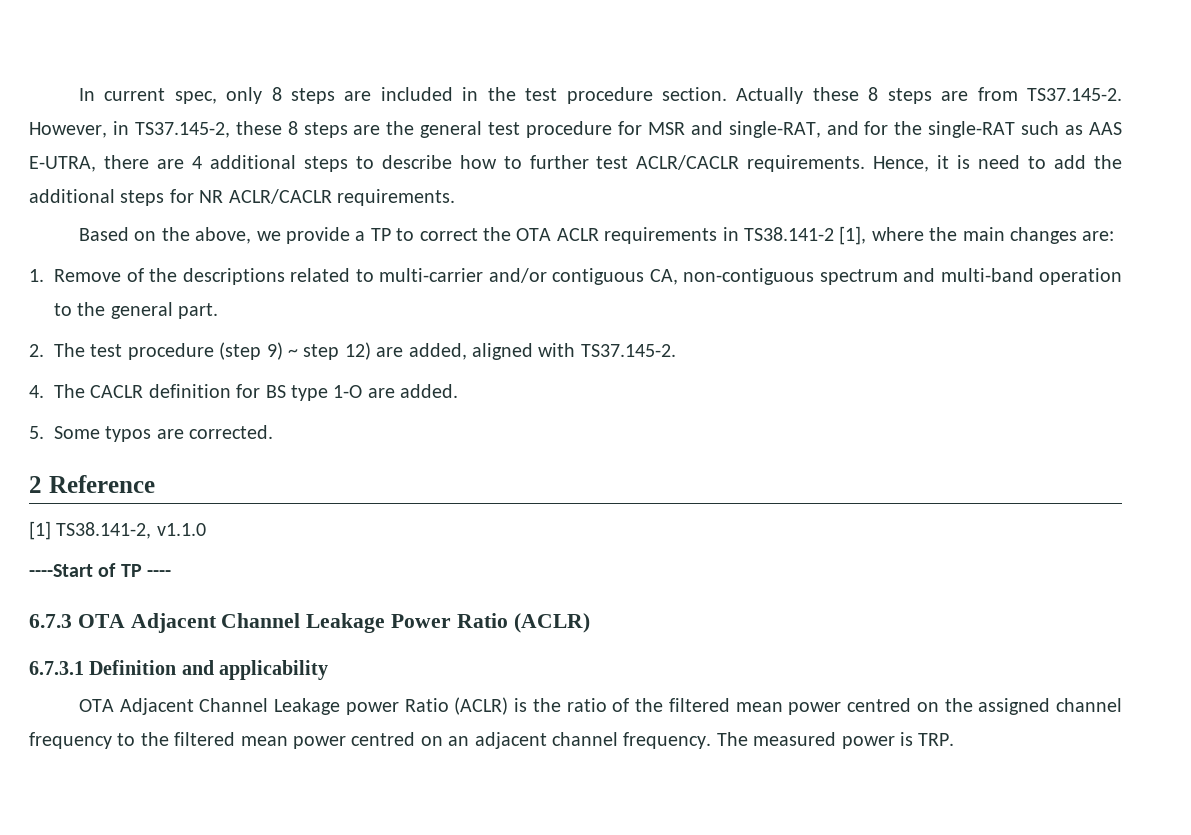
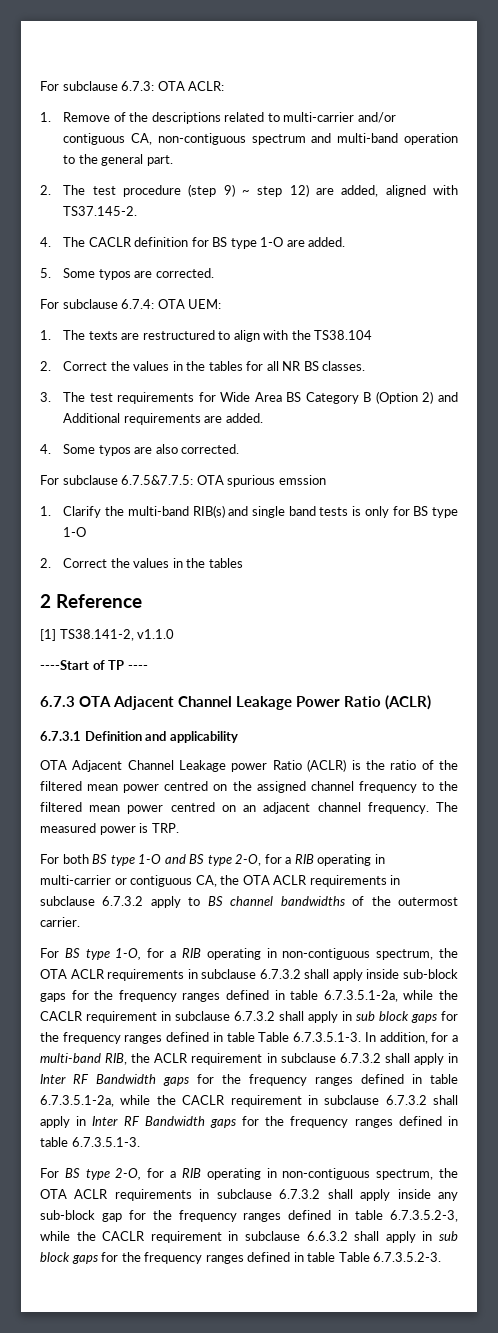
[78,87,1122,104] [29,121,1123,138] [29,155,1123,172] [29,189,455,206] [78,226,1115,245] In current spec, only 8 steps are included in the test procedure section. Actually these 8 steps are from TS37.145-2. However, in TS37.145-2, these 8 steps are the general test procedure for MSR and single-RAT, and for the single-RAT such as AAS E-UTRA, there are 4 additional steps to describe how to further test ACLR/CACLR requirements. Hence, it is need to add the additional steps for NR ACLR/CACLR requirements. // Based on the above, we provide a TP to correct the OTA ACLR requirements in TS38.141-2 [1], where the main changes are: -> [40,81,225,91] For subclause 6.7.3: OTA ACLR:
(274, 432) none -> [40,299,222,309] [40,330,373,342] [40,361,366,371] [40,391,458,404] [63,413,263,425] [40,444,240,456] [40,475,326,487] [40,505,458,518] [63,527,87,537] [40,558,243,568] // For subclause 6.7.4: OTA UEM: // 1. The texts are restructured to align with the TS38.104 // 2. Correct the values in the tables for all NR BS classes. // 3. The test requirements for Wide Area BS Category B (Option 2) and Additional requirements are added. // 4. Some typos are also corrected. // For subclause 6.7.5&7.7.5: OTA spurious emssion // 1. Clarify the multi-band RIB(s) and single band tests is only for BS type 1-O // 2. Correct the values in the tables
(955, 739) none -> [40,854,385,866] [40,875,401,887] [40,896,459,908] [40,917,80,927] [40,948,458,960] [40,969,458,981] [40,990,458,1002] [40,1011,458,1023] [40,1032,458,1044] [40,1053,459,1065] [40,1074,458,1086] [40,1095,458,1107] [40,1116,459,1128] [40,1137,140,1147] [40,1168,458,1180] [40,1189,459,1201] [40,1210,458,1222] [40,1231,459,1243] [40,1252,442,1264] // For both BS type 1-O and BS type 2-O, for a RIB operating in multi-carrier or contiguous CA, the OTA ACLR requirements in subclause 6.7.3.2 apply to BS channel bandwidths of the outermost carrier. // For BS type 1-O, for a RIB operating in non-contiguous spectrum, the OTA ACLR requirements in subclause 6.7.3.2 shall apply inside sub-block gaps for the frequency ranges defined in table 6.7.3.5.1-2a, while the CACLR requirement in subclause 6.7.3.2 shall apply in sub block gaps for the frequency ranges defined in table Table 6.7.3.5.1-3. In addition, for a multi-band RIB, the ACLR requirement in subclause 6.7.3.2 shall apply in Inter RF Bandwidth gaps for the frequency ranges defined in table 6.7.3.5.1-2a, while the CACLR requirement in subclause 6.7.3.2 shall apply in Inter RF Bandwidth gaps for the frequency ranges defined in table 6.7.3.5.1-3. // For BS type 2-O, for a RIB operating in non-contiguous spectrum, the OTA ACLR requirements in subclause 6.7.3.2 shall apply inside any sub-block gap for the frequency ranges defined in table 6.7.3.5.2-3, while the CACLR requirement in subclause 6.6.3.2 shall apply in sub block gaps for the frequency ranges defined in table Table 6.7.3.5.2-3.

